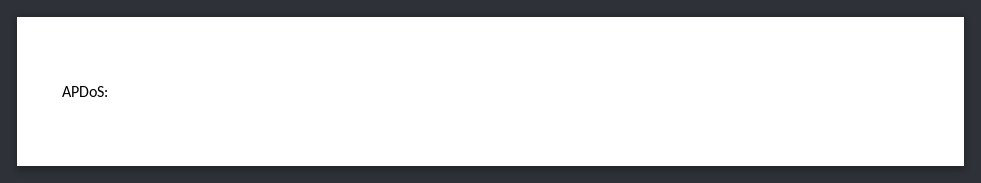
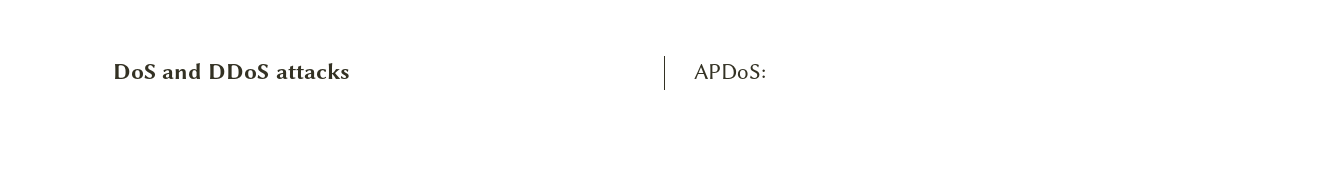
(62, 91) none -> [113,63,350,80] DoS and DDoS attacks //

